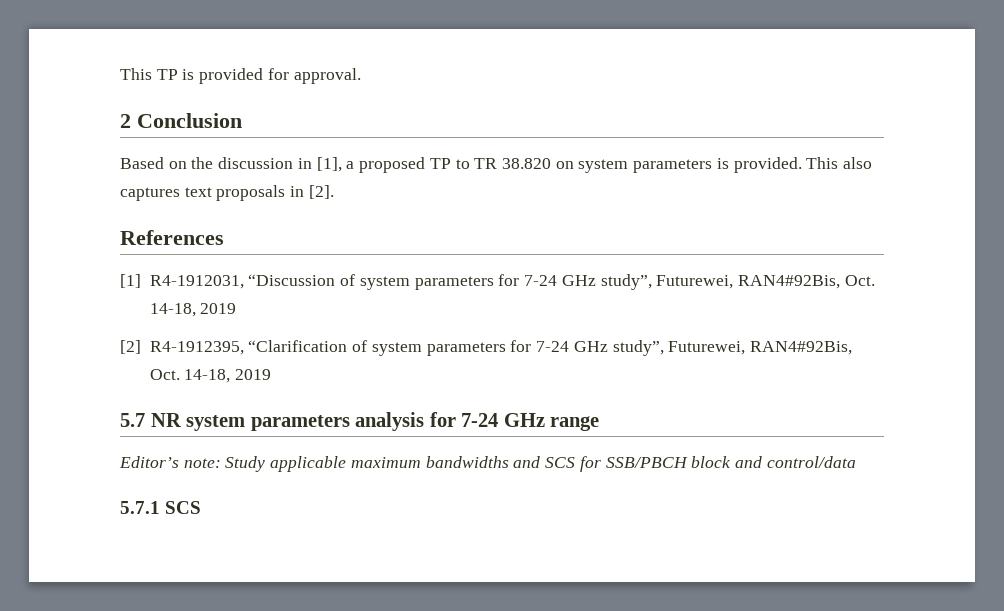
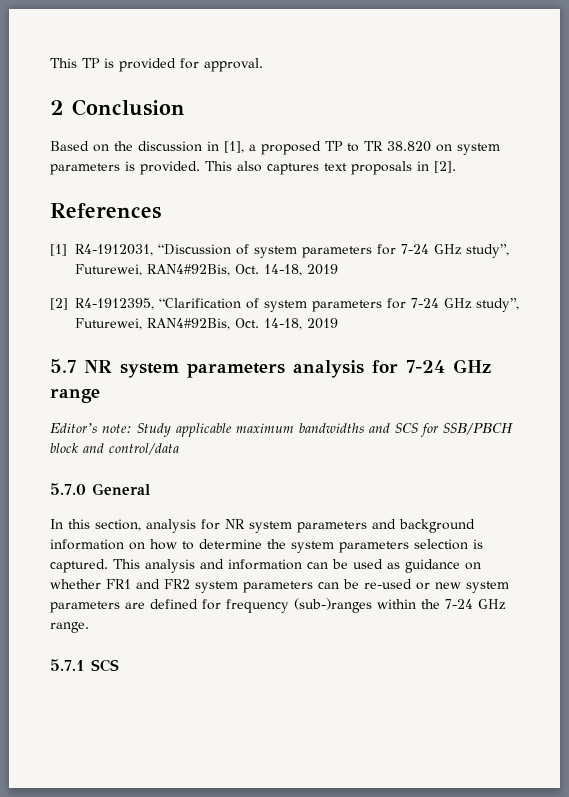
(856, 462) none -> [50,483,150,495] [50,519,475,533] [50,539,483,553] [50,559,481,573] [50,579,509,593] [50,598,506,613] [50,622,89,633] // 5.7.0 General // In this section, analysis for NR system parameters and background information on how to determine the system parameters selection is captured. This analysis and information can be used as guidance on whether FR1 and FR2 system parameters can be re-used or new system parameters are defined for frequency (sub-)ranges within the 7-24 GHz range.

